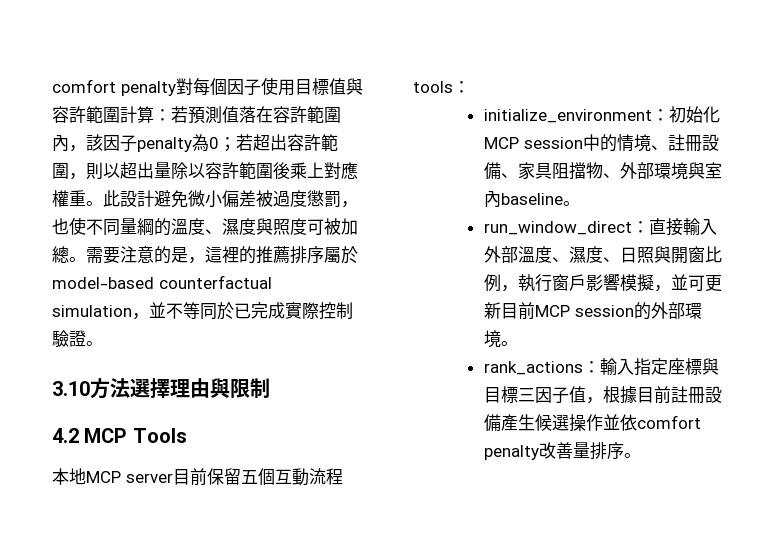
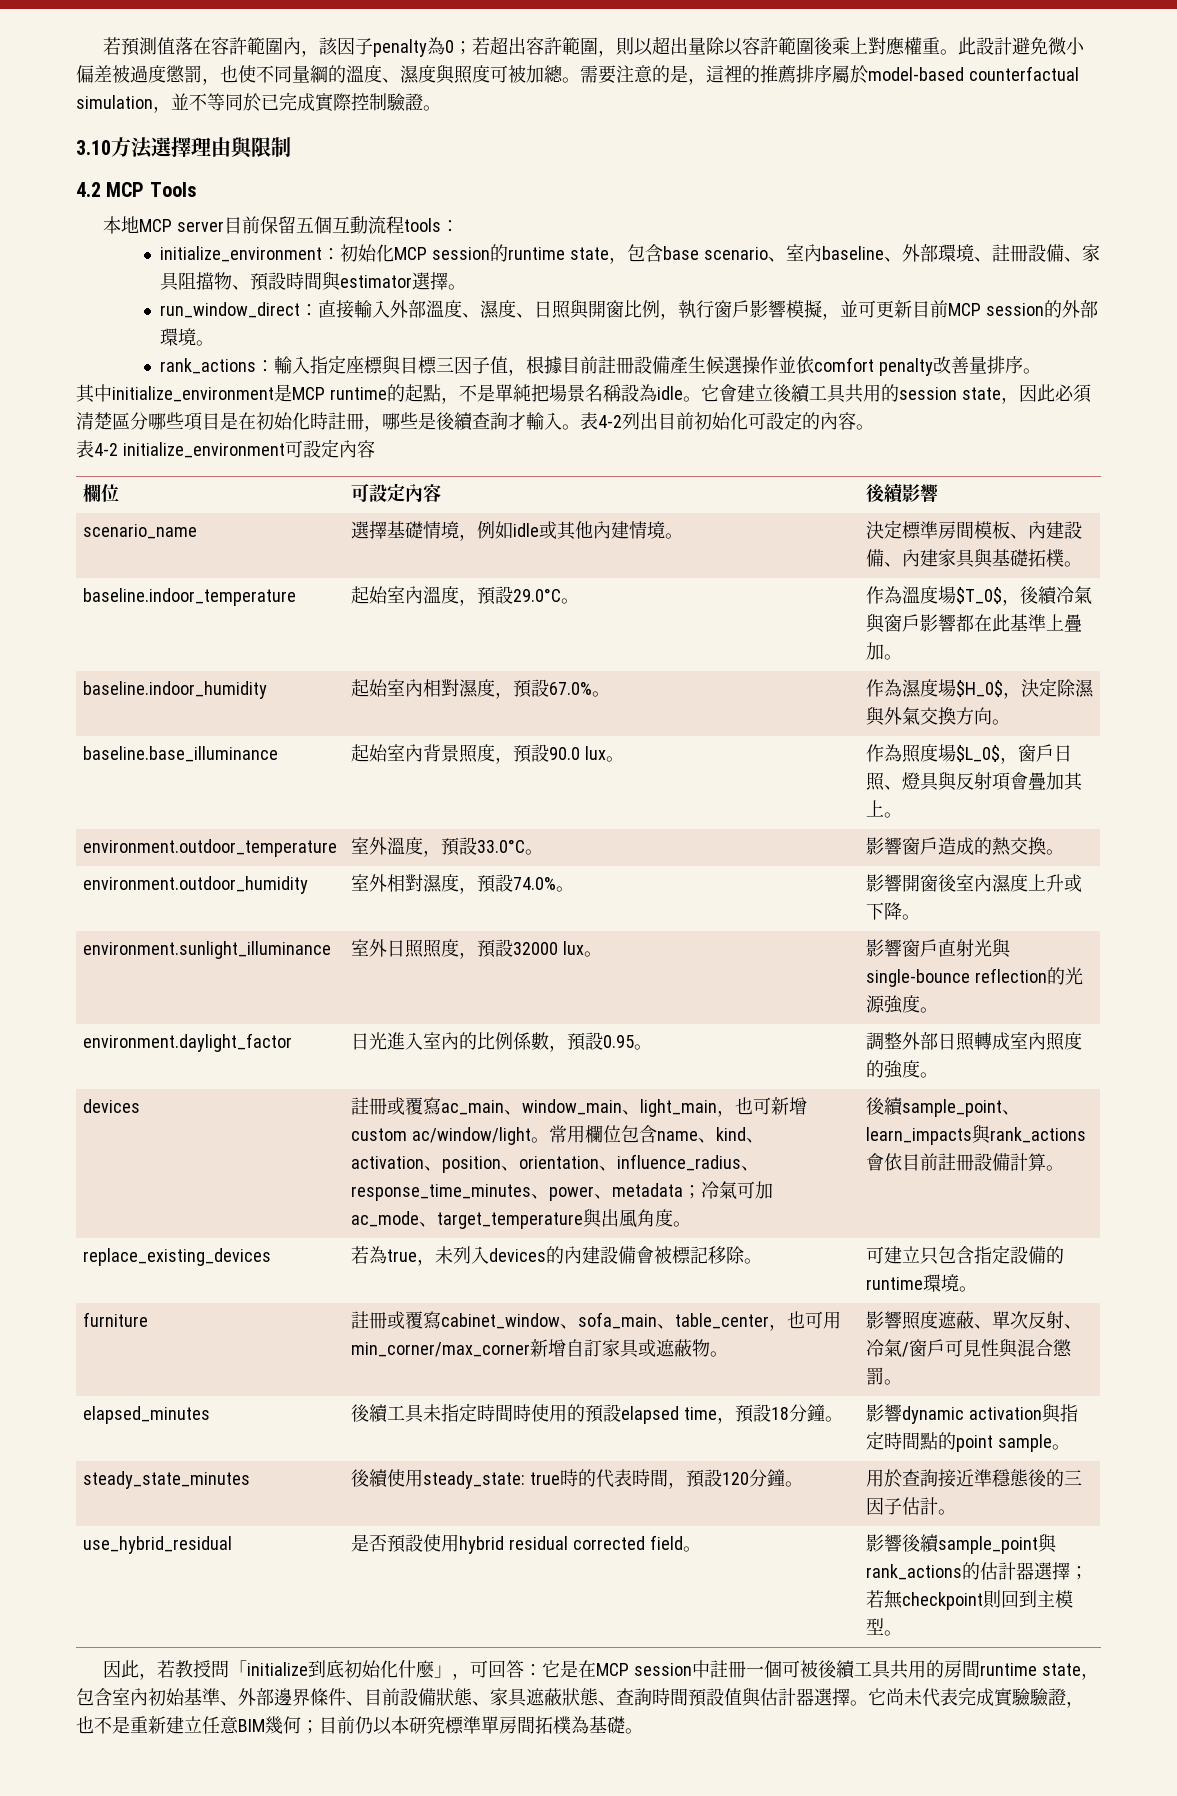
[52,77,363,96] [52,106,171,123] comfort penalty對每個因子使用目標值與容許範圍計算： -> (103, 46) none
[582,134,634,152] 中的情 -> [489,244,956,264] 的runtime state，包含base scenario、室內baseline、外部環
[619,162,722,180] [483,191,563,208] 外部環境與室內baseline -> [249,271,448,291] 預設時間與estimator選擇
(641, 455) none -> [76,384,1091,404] [76,411,874,432] [76,439,375,458] [83,484,120,502] [351,483,442,502] [866,483,939,503] [83,524,198,539] [351,521,684,541] [866,520,1083,539] [866,548,1083,568] [83,588,297,606] [351,586,580,606] [866,586,1093,606] [866,613,1083,633] [866,642,903,660] [83,681,268,699] [351,679,611,699] [866,678,1095,699] [866,706,1011,726] [83,746,279,762] [351,744,625,764] [866,744,1073,764] [866,771,1084,791] [866,800,903,818] [83,839,338,857] [351,837,544,857] [866,837,1065,856] [83,876,309,894] [351,874,575,894] [866,874,1083,893] [866,902,921,920] [83,941,332,959] [351,939,603,959] [866,938,1012,958] [866,967,1084,987] [866,995,939,1014] [83,1033,293,1052] [351,1032,653,1052] [866,1032,1083,1051] [866,1060,939,1079] [83,1099,141,1113] [351,1097,808,1117] [351,1125,765,1145] [351,1154,760,1173] [351,1181,774,1201] [351,1208,692,1229] [866,1097,1021,1117] [866,1124,1087,1145] [866,1153,1065,1171] [83,1248,272,1266] [351,1246,763,1266] [866,1245,1065,1265] [866,1274,978,1292] [83,1312,149,1327] [351,1311,842,1331] [351,1339,729,1358] [866,1311,1083,1330] [866,1338,1073,1358] [866,1367,903,1385] [83,1406,211,1424] [351,1403,844,1424] [866,1403,1079,1424] [866,1431,1071,1452] [83,1471,251,1489] [351,1469,804,1489] [866,1469,1083,1488] [866,1497,957,1515] [83,1536,233,1554] [351,1534,701,1554] [866,1533,1058,1554] [866,1562,1089,1580] [866,1590,1074,1610] [866,1618,903,1636] [103,1660,1100,1680] [76,1687,1084,1708] [76,1716,643,1735] // 其中initialize_environment是MCP runtime的起點，不是單純把場景名稱設為idle。它會建立後續工具共用的session state，因此必須清楚區分哪些項目是在初始化時註冊，哪些是後續查詢才輸入。表4-2列出目前初始化可設定的內容。 // 表4-2 initialize_environment可設定內容 // 欄位 | 可設定內容 | 後續影響 // scenario_name | 選擇基礎情境，例如idle或其他內建情境。 | 決定標準房間模板、內建設備、內建家具與基礎拓樸。 // baseline.indoor_temperature | 起始室內溫度，預設29.0°C。 | 作為溫度場$T_0$，後續冷氣與窗戶影響都在此基準上疊加。 // baseline.indoor_humidity | 起始室內相對濕度，預設67.0%。 | 作為濕度場$H_0$，決定除濕與外氣交換方向。 // baseline.base_illuminance | 起始室內背景照度，預設90.0 lux。 | 作為照度場$L_0$，窗戶日照、燈具與反射項會疊加其上。 // environment.outdoor_temperature | 室外溫度，預設33.0°C。 | 影響窗戶造成的熱交換。 // environment.outdoor_humidity | 室外相對濕度，預設74.0%。 | 影響開窗後室內濕度上升或下降。 // environment.sunlight_illuminance | 室外日照照度，預設32000 lux。 | 影響窗戶直射光與single-bounce reflection的光源強度。 // environment.daylight_factor | 日光進入室內的比例係數，預設0.95。 | 調整外部日照轉成室內照度的強度。 // devices | 註冊或覆寫ac_main、window_main、light_main，也可新增custom ac/window/light。常用欄位包含name、kind、activation、position、orientation、influence_radius、response_time_minutes、power、metadata；冷氣可加ac_mode、target_temperature與出風角度。 | 後續sample_point、learn_impacts與rank_actions會依目前註冊設備計算。 // replace_existing_devices | 若為true，未列入devices的內建設備會被標記移除。 | 可建立只包含指定設備的runtime環境。 // furniture | 註冊或覆寫cabinet_window、sofa_main、table_center，也可用min_corner/max_corner新增自訂家具或遮蔽物。 | 影響照度遮蔽、單次反射、冷氣/窗戶可見性與混合懲罰。 // elapsed_minutes | 後續工具未指定時間時使用的預設elapsed time，預設18分鐘。 | 影響dynamic activation與指定時間點的point sample。 // steady_state_minutes | 後續使用steady_state: true時的代表時間，預設120分鐘。 | 用於查詢接近準穩態後的三因子估計。 // use_hybrid_residual | 是否預設使用hybrid residual corrected field。 | 影響後續sample_point與rank_actions的估計器選擇；若無checkpoint則回到主模型。 // 因此，若教授問「initialize到底初始化什麼」，可回答：它是在MCP session中註冊一個可被後續工具共用的房間runtime state，包含室內初始基準、外部邊界條件、目前設備狀態、家具遮蔽狀態、查詢時間預設值與估計器選擇。它尚未代表完成實驗驗證，也不是重新建立任意BIM幾何；目前仍以本研究標準單房間拓樸為基礎。

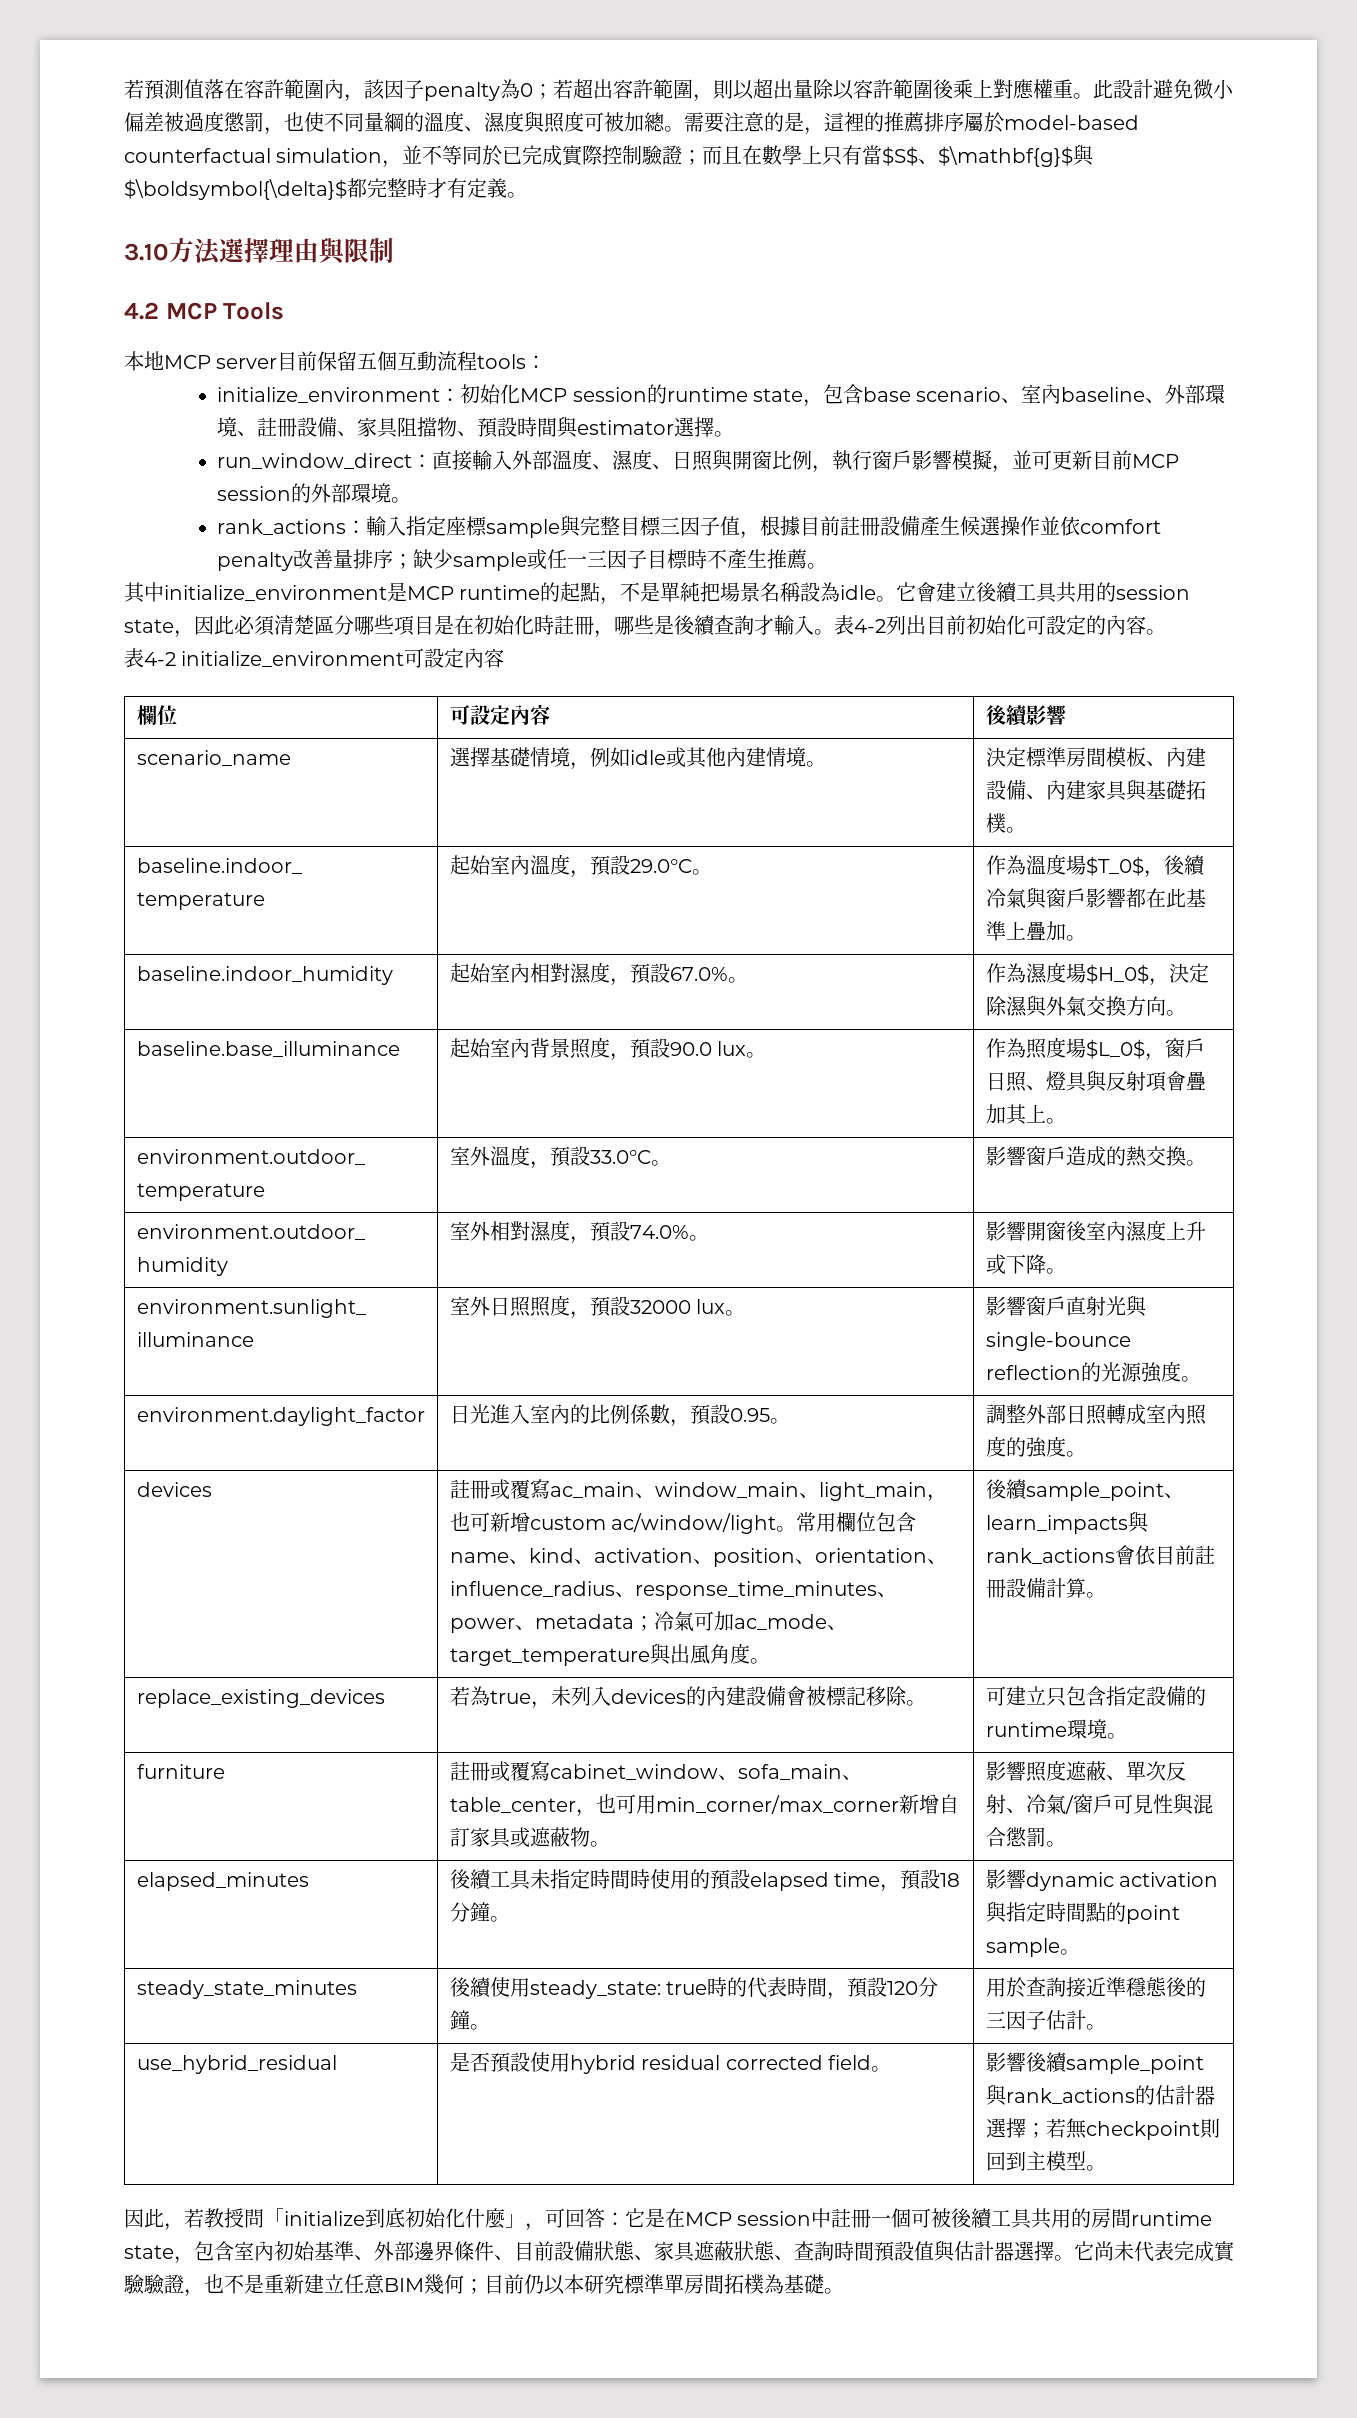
(423, 102) none -> [682,144,1095,167] [124,178,507,200] ；而且在數學上只有當$S$、$\mathbf{g}$與$\boldsymbol{\delta}$都完整時才有定義
[381,355,401,375] 與 -> [486,515,621,538] sample與完整
(1023, 365) none -> [393,549,808,571] ；缺少sample或任一三因子目標時不產生推薦

